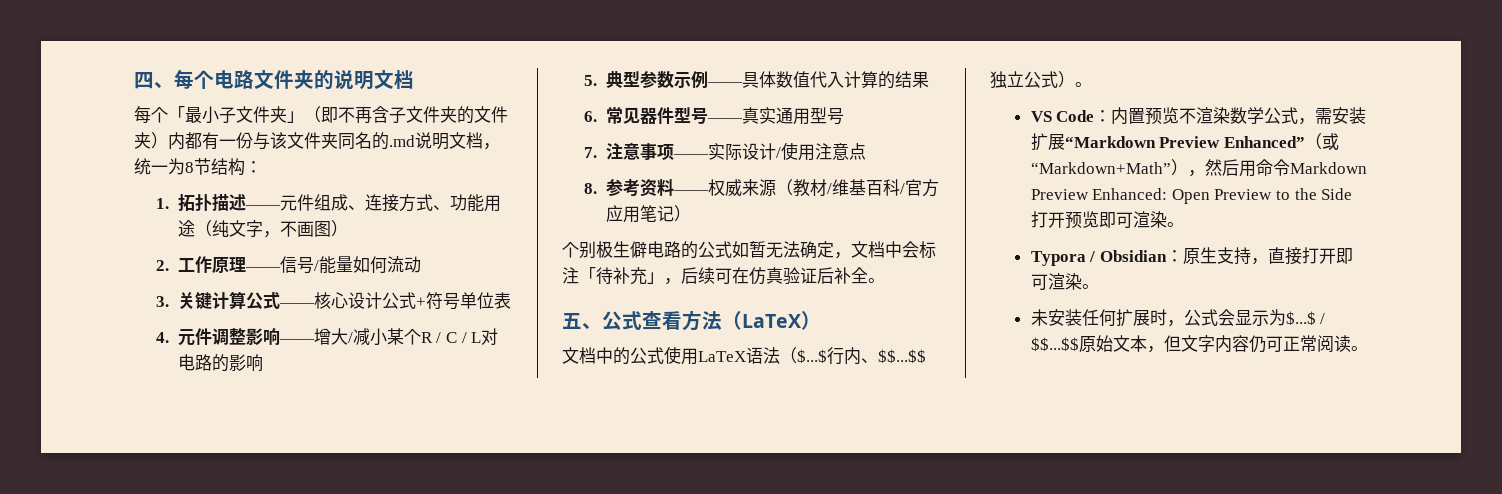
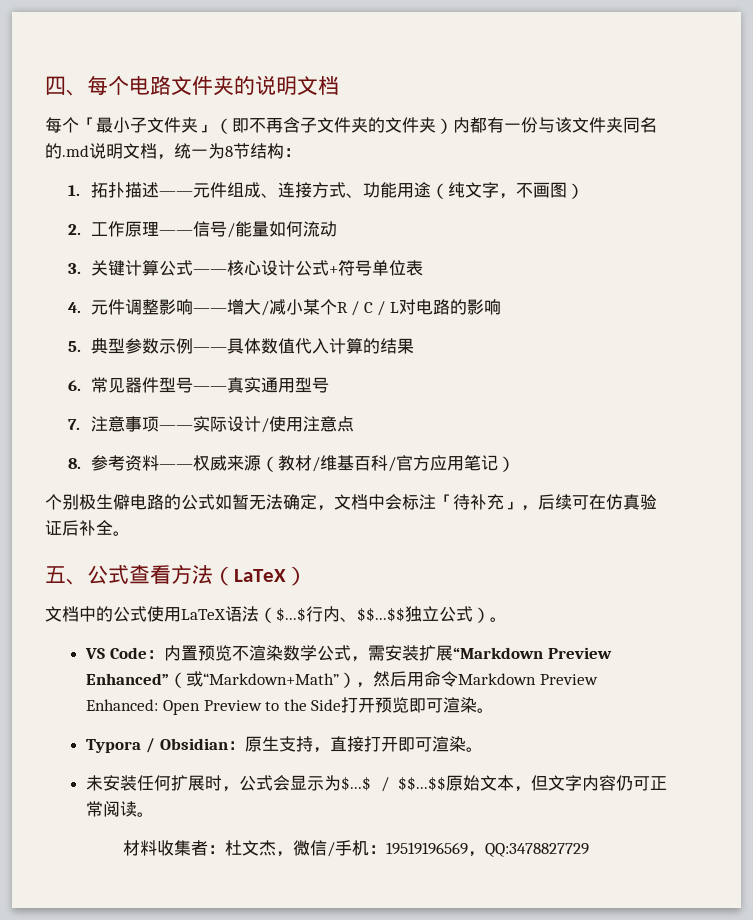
(1368, 348) none -> [123,840,589,857] // 材料收集者：杜文杰，微信/手机：19519196569，QQ:3478827729

